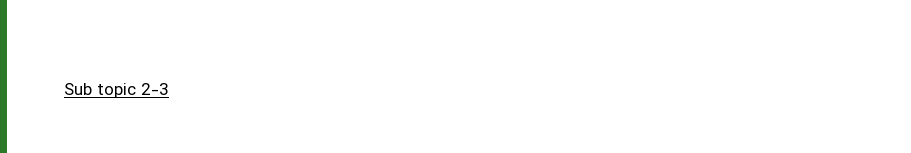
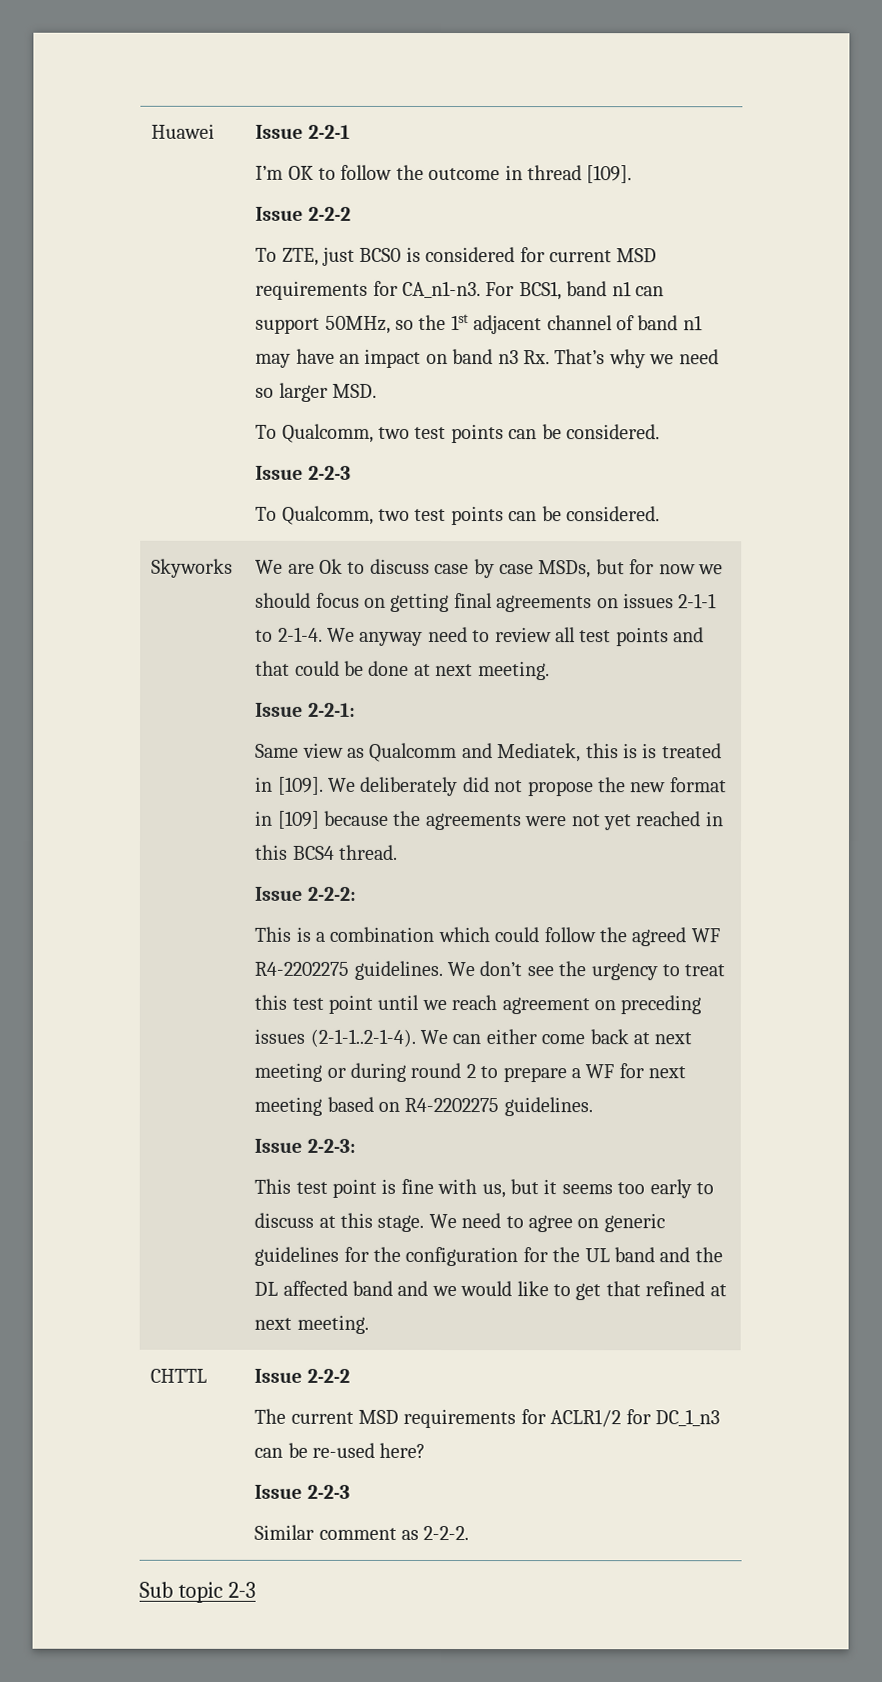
(64, 89) none -> [151,123,216,139] [255,124,350,139] [255,164,633,184] [255,206,351,221] [255,246,658,266] [255,280,665,301] [255,314,703,335] [255,348,719,369] [255,382,378,402] [255,423,661,444] [255,465,351,480] [255,505,661,526] [151,558,234,578] [255,558,724,579] [255,592,718,613] [255,626,705,647] [255,660,550,681] [255,702,356,717] [255,742,722,763] [255,776,727,797] [255,810,724,831] [254,844,398,860] [254,886,356,901] [254,926,720,947] [254,960,726,981] [254,994,702,1015] [254,1028,693,1047] [254,1062,687,1083] [254,1096,593,1117] [254,1138,356,1153] [254,1178,715,1199] [254,1212,665,1233] [254,1246,723,1267] [254,1280,727,1301] [254,1314,369,1334] [150,1368,208,1383] [254,1368,350,1383] [254,1408,721,1429] [254,1442,426,1458] [254,1484,350,1499] [254,1524,470,1541] Huawei | Issue 2-2-1 // I’m OK to follow the outcome in thread [109]. // Issue 2-2-2 // To ZTE, just BCS0 is considered for current MSD requirements for CA_n1-n3. For BCS1, band n1 can support 50MHz, so the 1st adjacent channel of band n1 may have an impact on band n3 Rx. That’s why we need so larger MSD. // To Qualcomm, two test points can be considered. // Issue 2-2-3 // To Qualcomm, two test points can be considered. // Skyworks | We are Ok to discuss case by case MSDs, but for now we should focus on getting final agreements on issues 2-1-1 to 2-1-4. We anyway need to review all test points and that could be done at next meeting. // Issue 2-2-1: // Same view as Qualcomm and Mediatek, this is is treated in [109]. We deliberately did not propose the new format in [109] because the agreements were not yet reached in this BCS4 thread. // Issue 2-2-2: // This is a combination which could follow the agreed WF R4-2202275 guidelines. We don’t see the urgency to treat this test point until we reach agreement on preceding issues (2-1-1..2-1-4). We can either come back at next meeting or during round 2 to prepare a WF for next meeting based on R4-2202275 guidelines. // Issue 2-2-3: // This test point is fine with us, but it seems too early to discuss at this stage. We need to agree on generic guidelines for the configuration for the UL band and the DL affected band and we would like to get that refined at next meeting. // CHTTL | Issue 2-2-2 // The current MSD requirements for ACLR1/2 for DC_1_n3 can be re-used here? // Issue 2-2-3 // Similar comment as 2-2-2. //

